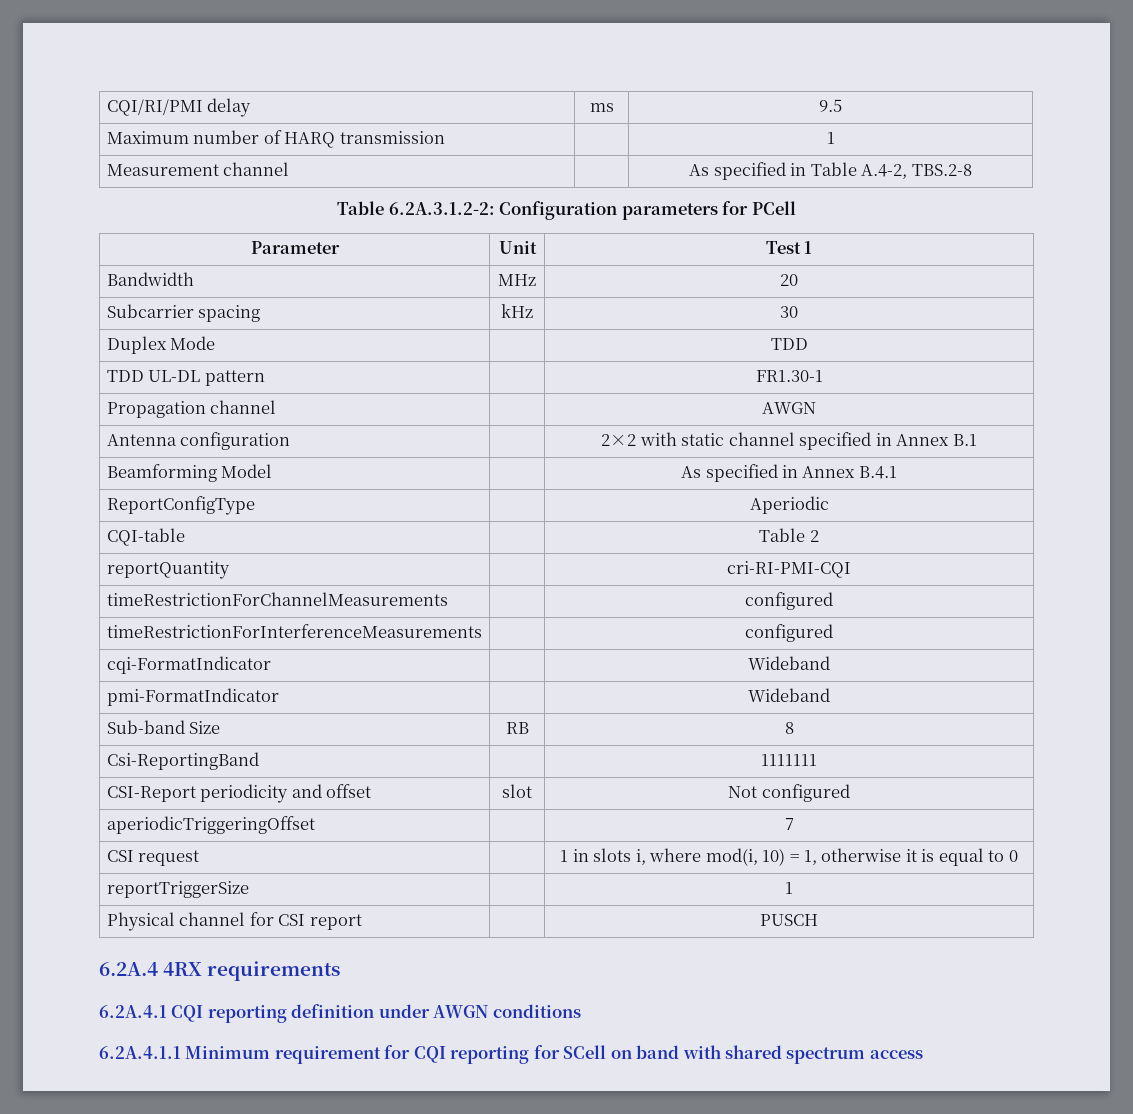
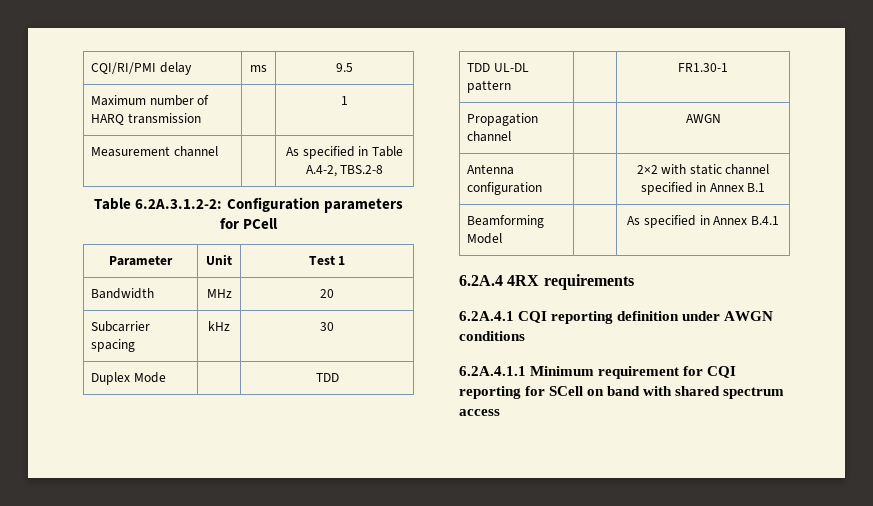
[106,496,255,515] [749,496,829,514] [106,528,185,546] [759,528,819,542] [106,561,230,579] [727,561,851,578] [106,592,448,606] [745,592,833,610] [106,624,482,638] [745,624,833,642] [106,656,271,674] [748,656,830,670] [106,688,279,706] [748,688,830,702] [106,720,221,734] [505,722,529,734] [784,722,794,734] [106,752,259,770] [761,754,817,766] [106,784,372,803] [502,784,532,798] [728,784,850,802] [106,816,315,834] [784,818,794,830] [106,850,200,866] [560,848,1018,866] [106,881,249,898] [785,882,793,894] [106,912,362,931] [760,914,818,926] // ReportConfigType | | Aperiodic // CQI-table | | Table 2 // reportQuantity | | cri-RI-PMI-CQI // timeRestrictionForChannelMeasurements | | configured // timeRestrictionForInterferenceMeasurements | | configured // cqi-FormatIndicator | | Wideband // pmi-FormatIndicator | | Wideband // Sub-band Size | RB | 8 // Csi-ReportingBand | | 1111111 // CSI-Report periodicity and offset | slot | Not configured // aperiodicTriggeringOffset | | 7 // CSI request | | 1 in slots i, where mod(i, 10) = 1, otherwise it is equal to 0 // reportTriggerSize | | 1 // Physical channel for CSI report | | PUSCH -> (779, 220) none

